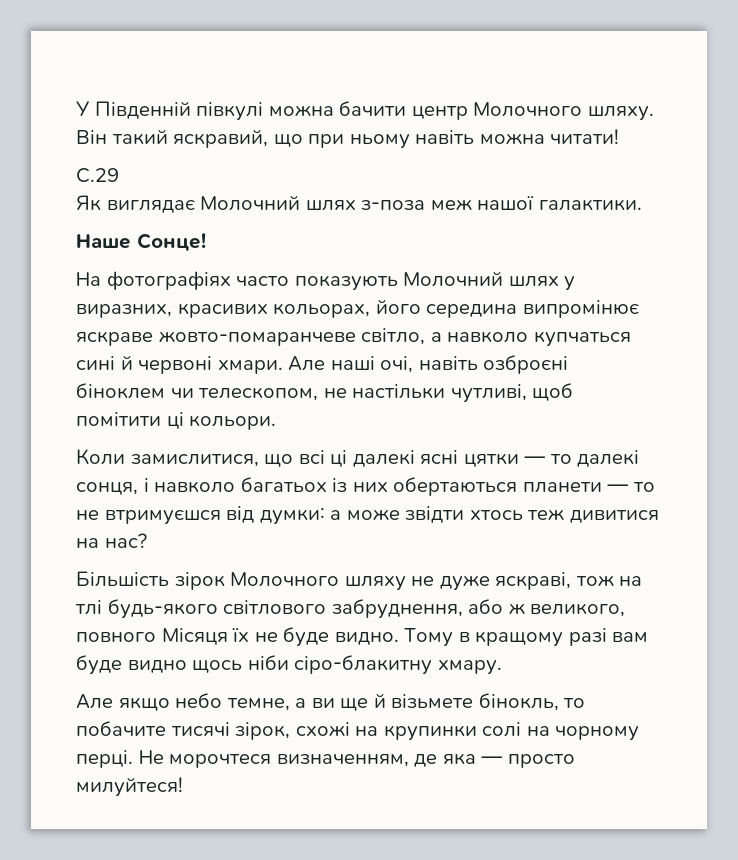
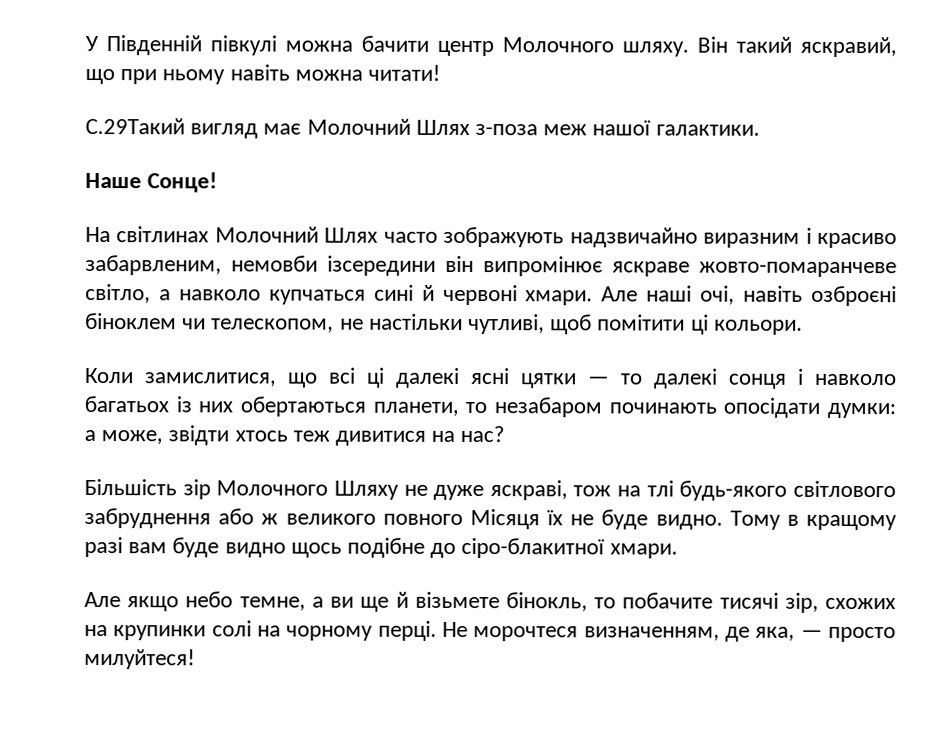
[76,168,119,183] [76,195,356,213] С.29 // Як виглядає Молочний шлях -> [85,118,470,139] С.29Такий вигляд має Молочний Шлях
[106,271,576,291] [76,299,518,318] фотографіях часто показують Молочний шлях у виразних, красивих кольорах, його середина -> [116,226,897,249] [85,255,474,276] світлинах Молочний Шлях часто зображують надзвичайно виразним і красиво забарвленим, немовби ізсередини він
[76,482,138,495] сонця, -> [728,373,787,389] сонця
[522,482,655,493] [76,506,255,525] планети — то не втримуєшся від -> [372,397,821,418] планети, то незабаром починають опосідати
[346,509,400,521] може -> [101,430,164,445] може,
[174,572,406,591] зірок Молочного шляху -> [182,479,399,500] зір Молочного Шляху
[331,599,463,619] забруднення, -> [84,508,211,529] забруднення
[530,603,626,617] великого, -> [285,513,376,525] великого
[247,655,502,675] ніби сіро-блакитну хмару. -> [347,537,678,559] подібне до сіро-блакитної хмари.
[235,722,350,740] зірок, схожі -> [784,592,896,613] зір, схожих
[442,753,476,765] яка -> [755,626,796,641] яка,

